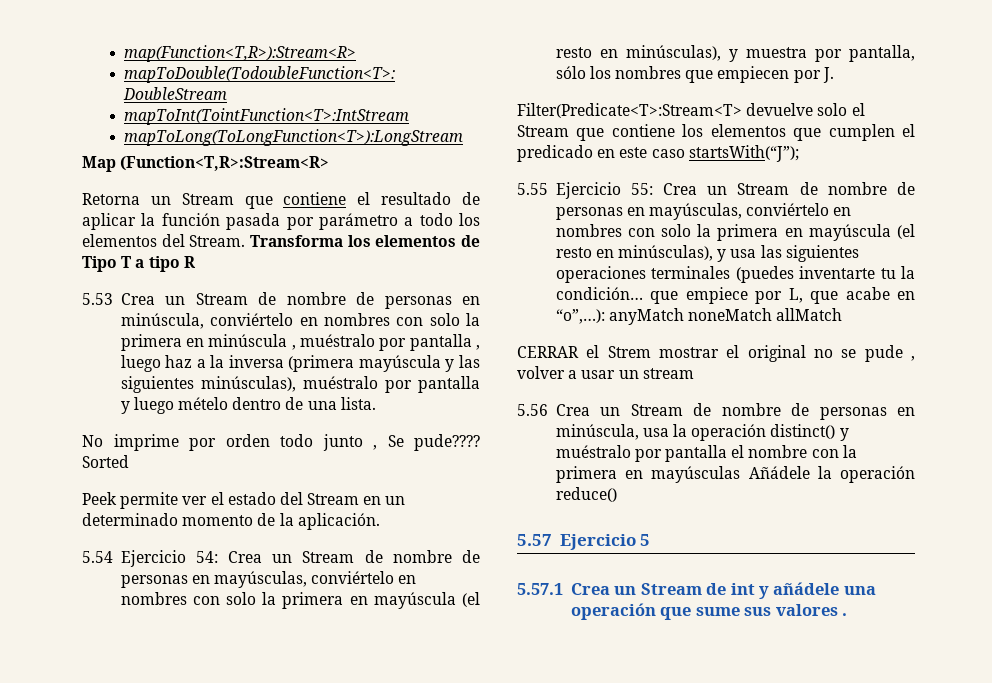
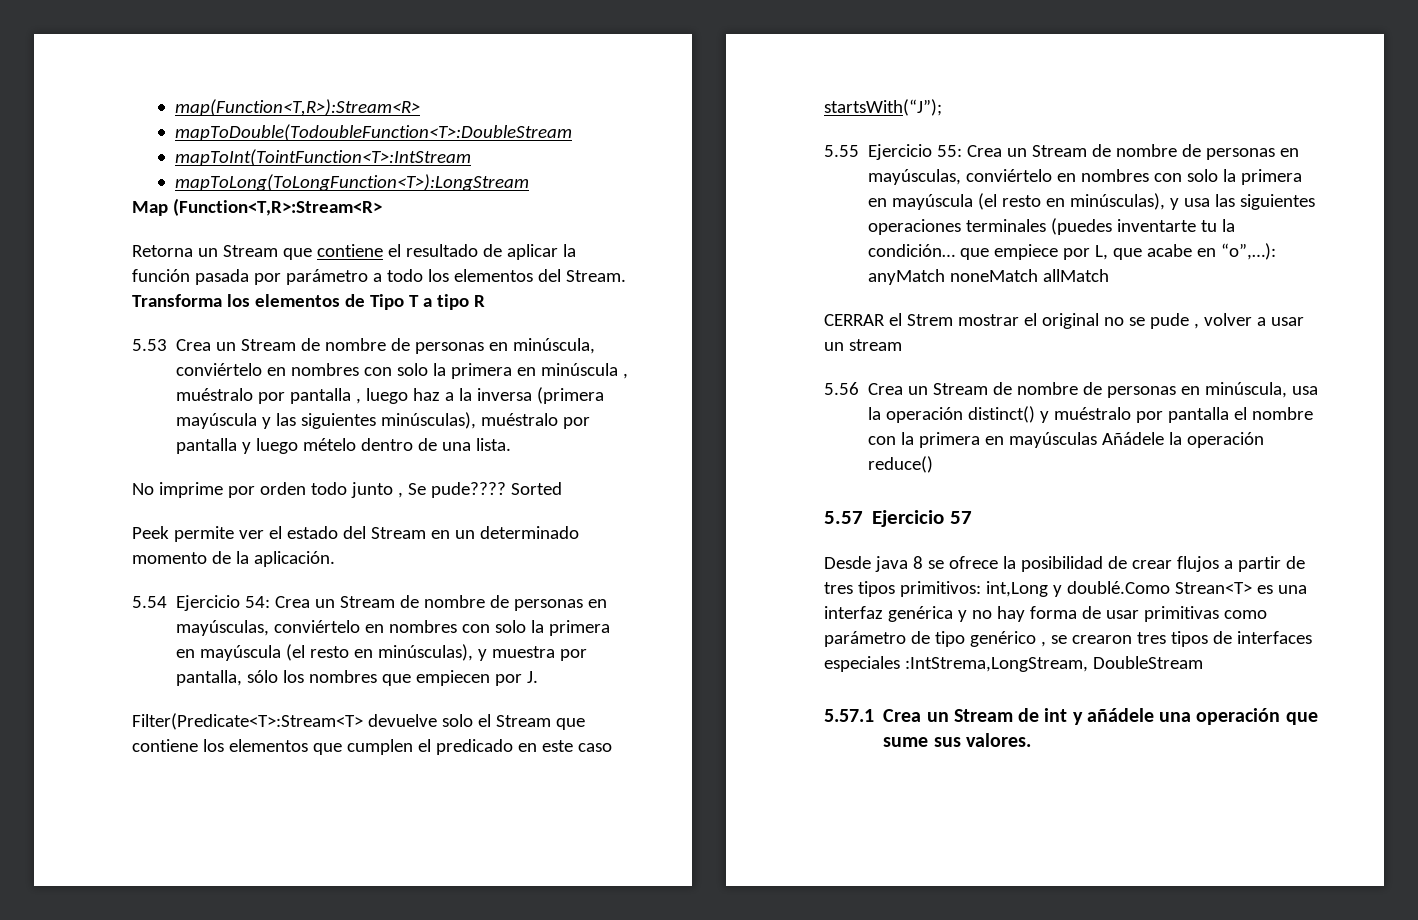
[640,534,651,546] 5 -> [949,511,972,524] [824,556,1305,572] [824,581,1307,597] [824,606,1267,622] [824,631,1312,647] [824,656,1203,672] 57 // Desde java 8 se ofrece la posibilidad de crear flujos a partir de tres tipos primitivos: int,Long y doublé.Como Strean<T> es una interfaz genérica y no hay forma de usar primitivas como parámetro de tipo genérico , se crearon tres tipos de interfaces especiales :IntStrema,LongStream, DoubleStream
[775,604,848,616] valores . -> [965,733,1031,747] valores.

